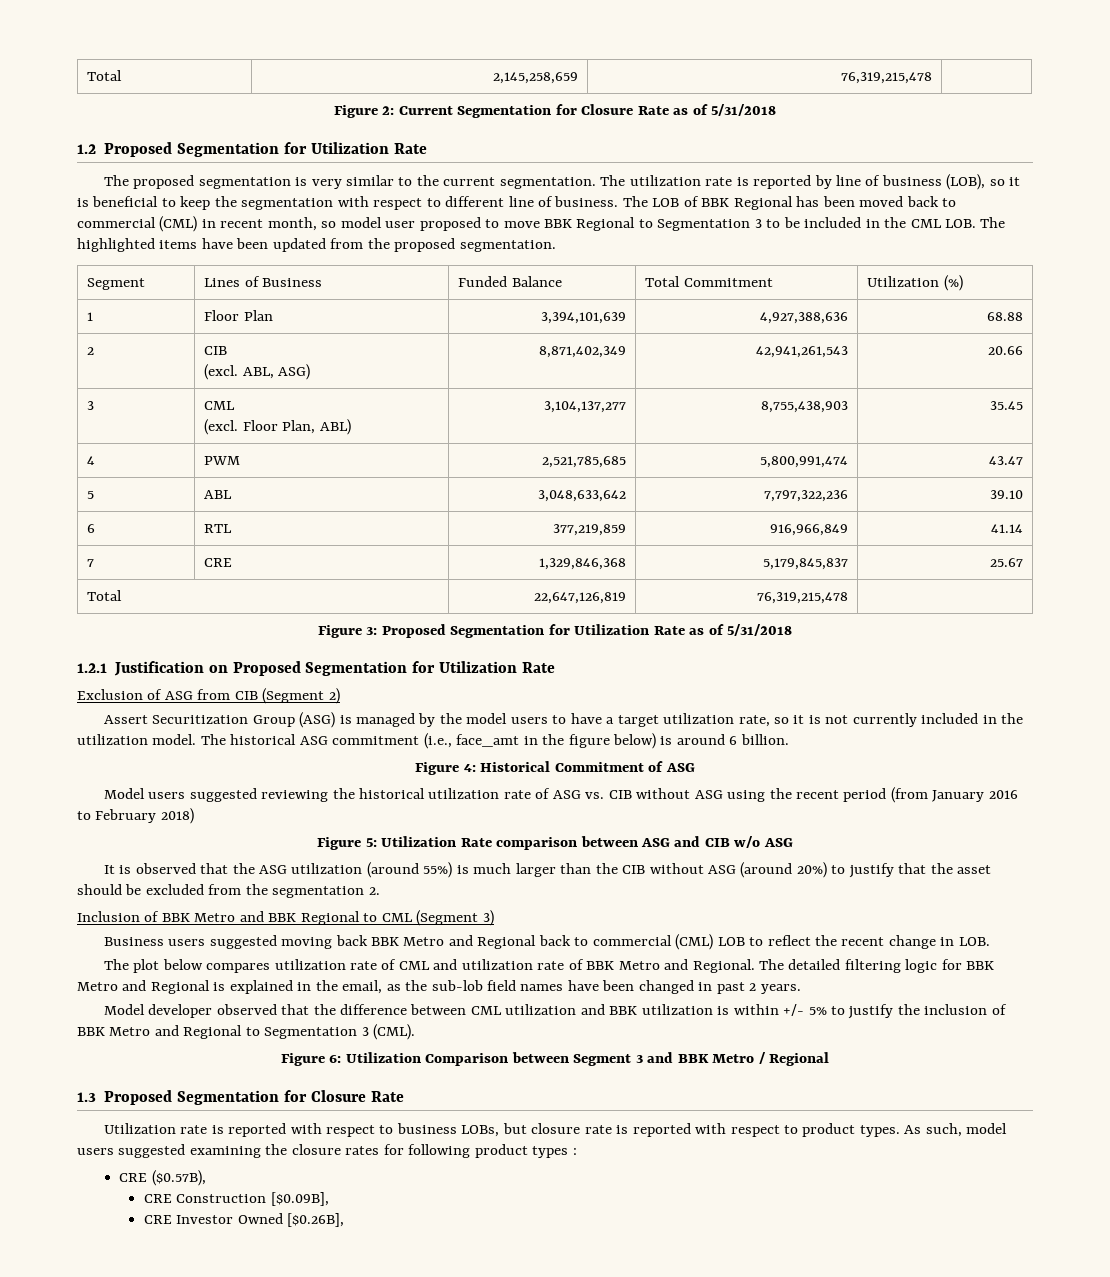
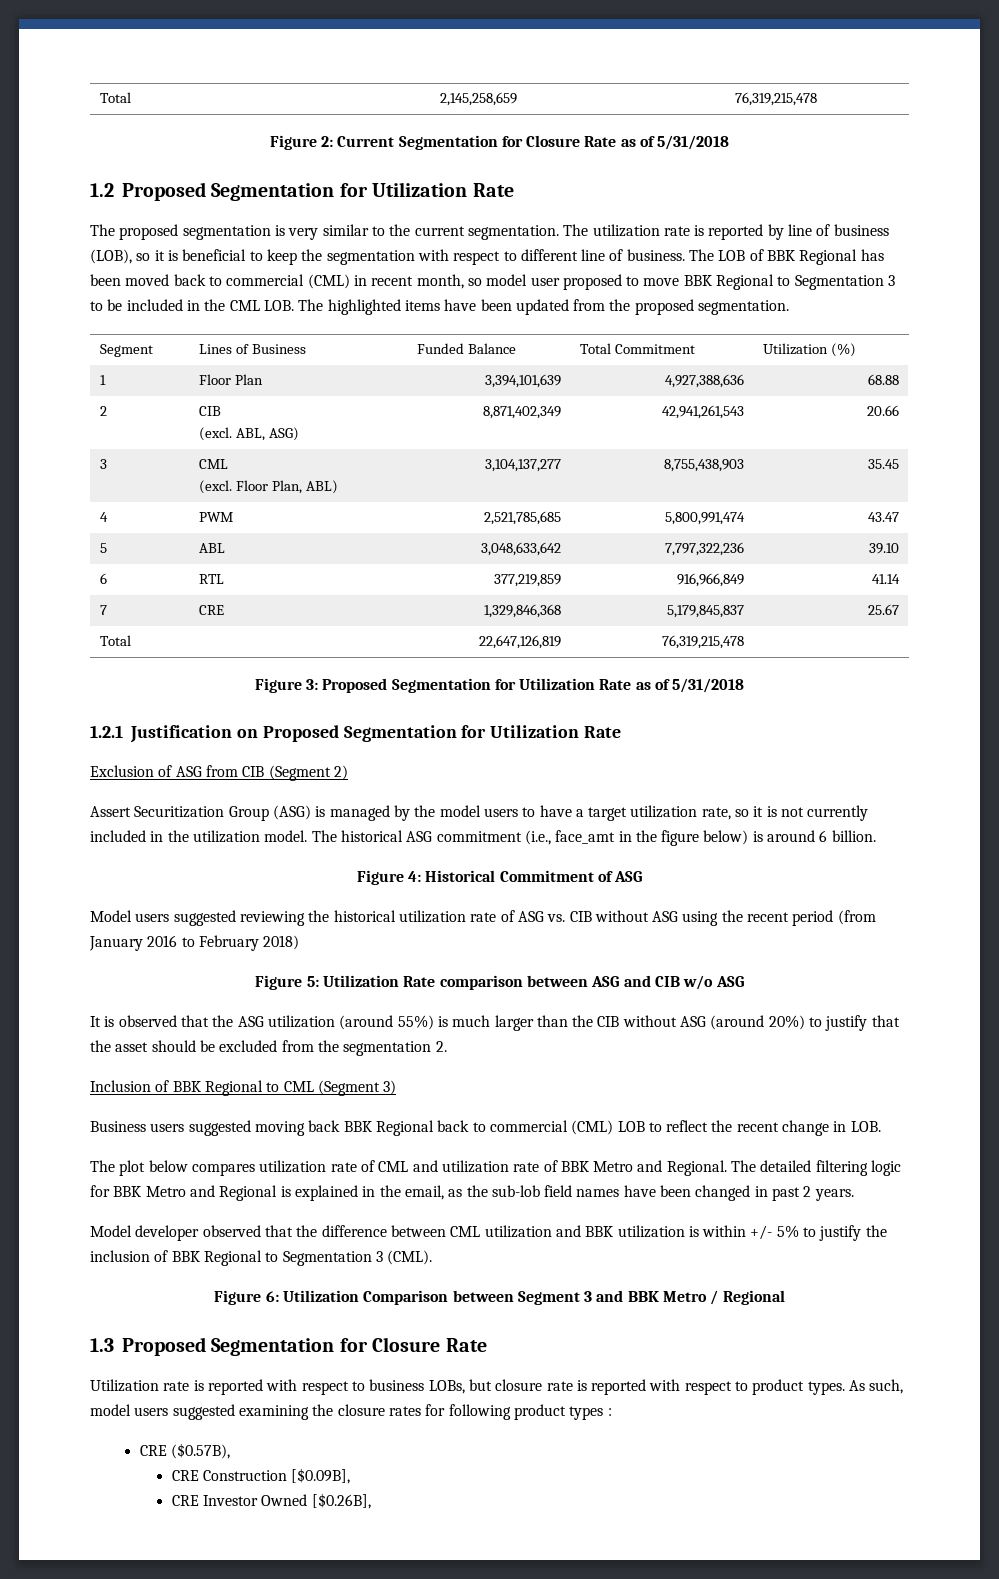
[194,911,297,922] Metro and BBK -> (201, 1086) none
[403,935,473,946] Metro and -> (372, 1126) none
[109,1025,179,1036] Metro and -> (200, 1256) none

